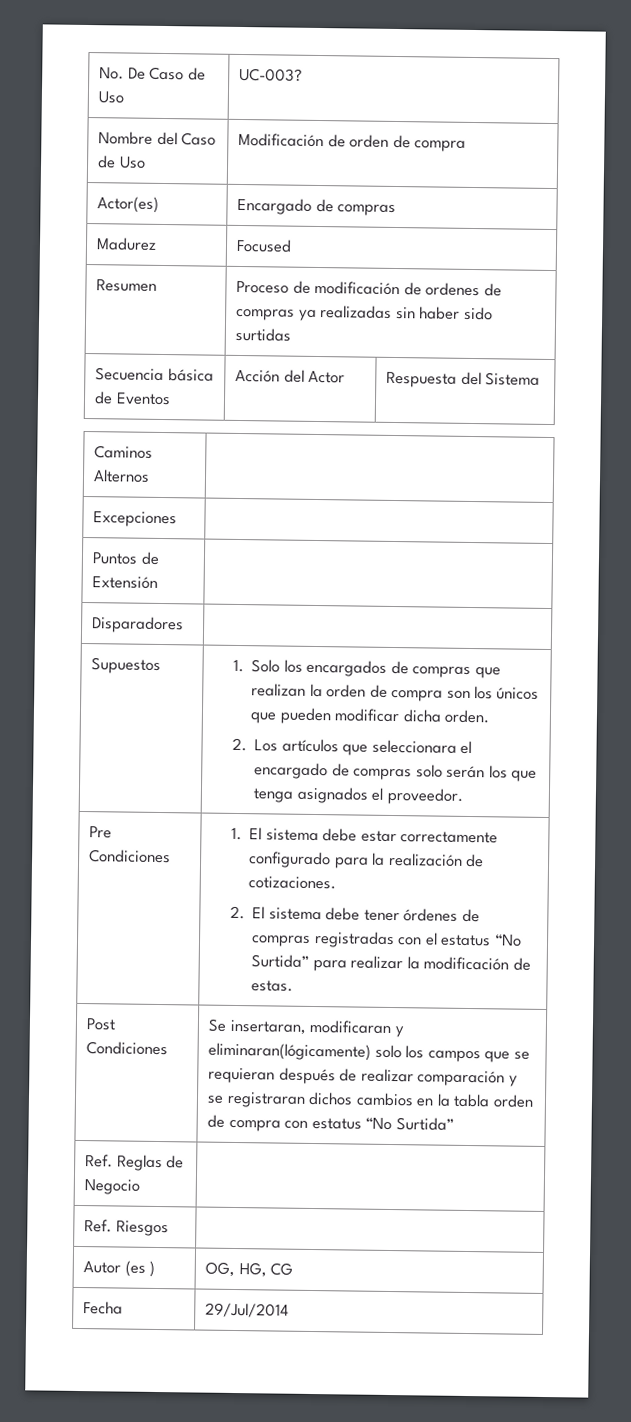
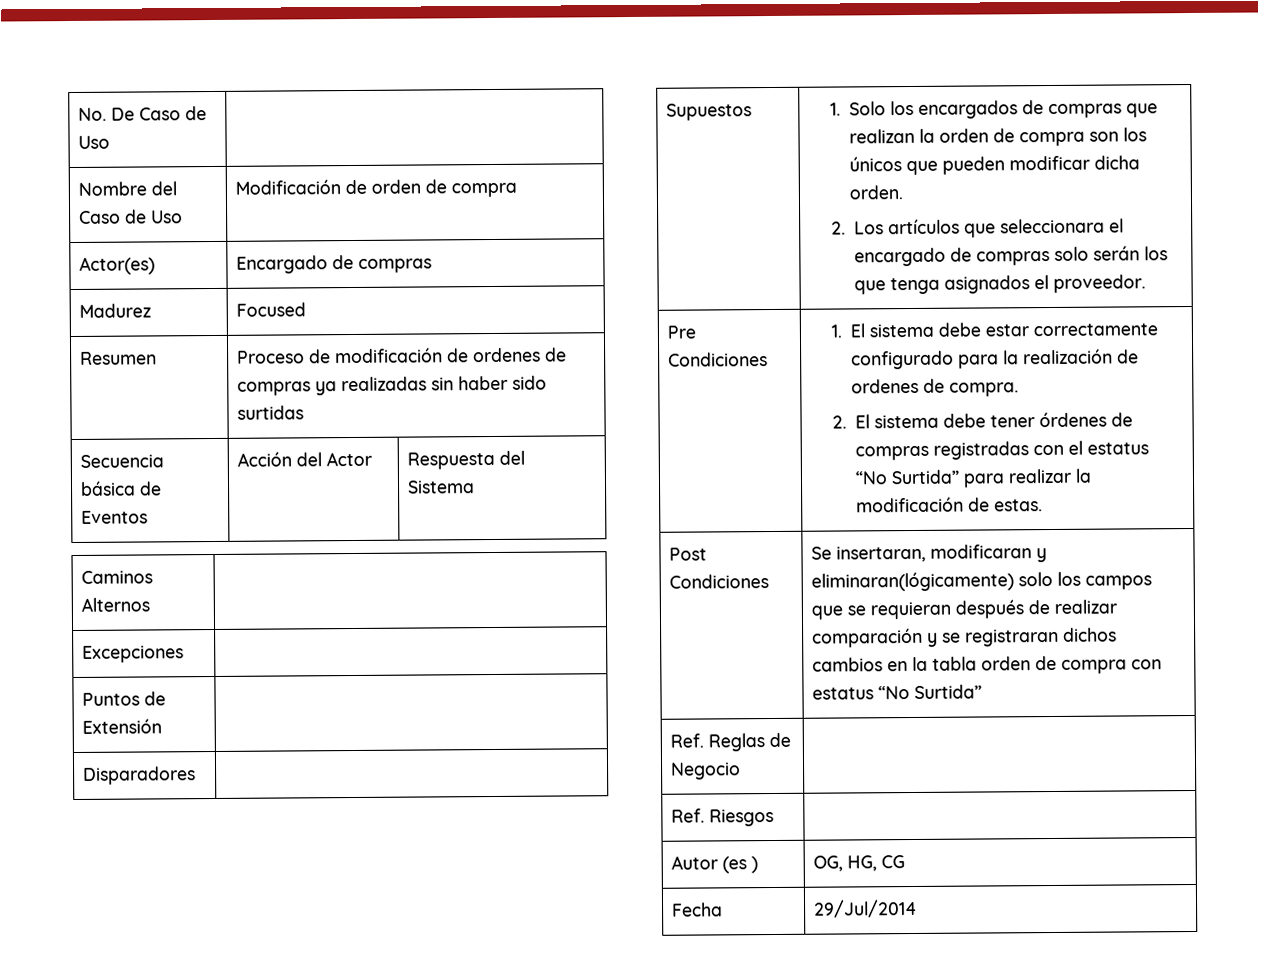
[239,67,304,82] UC-003? -> (111, 142) none
[248,876,337,890] cotizaciones. -> [851,378,1020,397] ordenes de compra.

